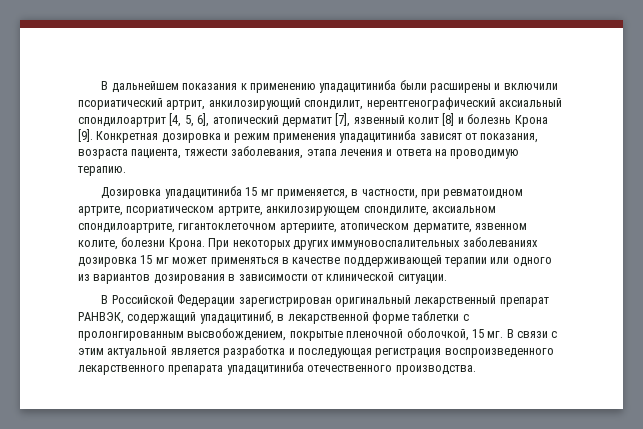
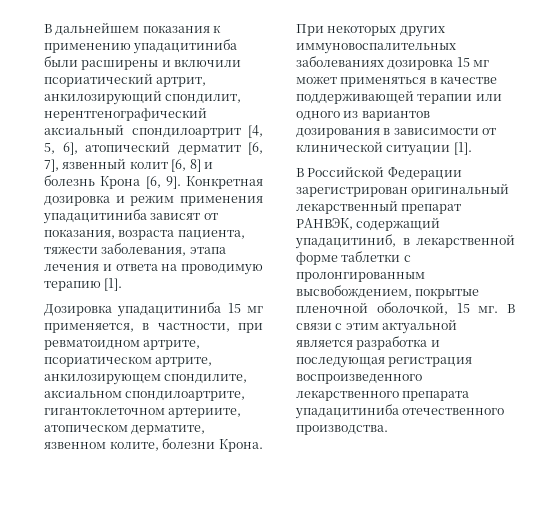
[335,113,455,127] [7], язвенный колит [8] -> [248,142,263,155] [44,158,201,172] [6, 7], язвенный колит [6, 8]
[78,129,93,142] [9]. -> [145,176,181,189] [6, 9].
[78,166,126,176] терапию. -> [44,278,123,291] терапию [1].
[397,274,447,284] ситуации. -> [386,142,472,156] ситуации [1].

